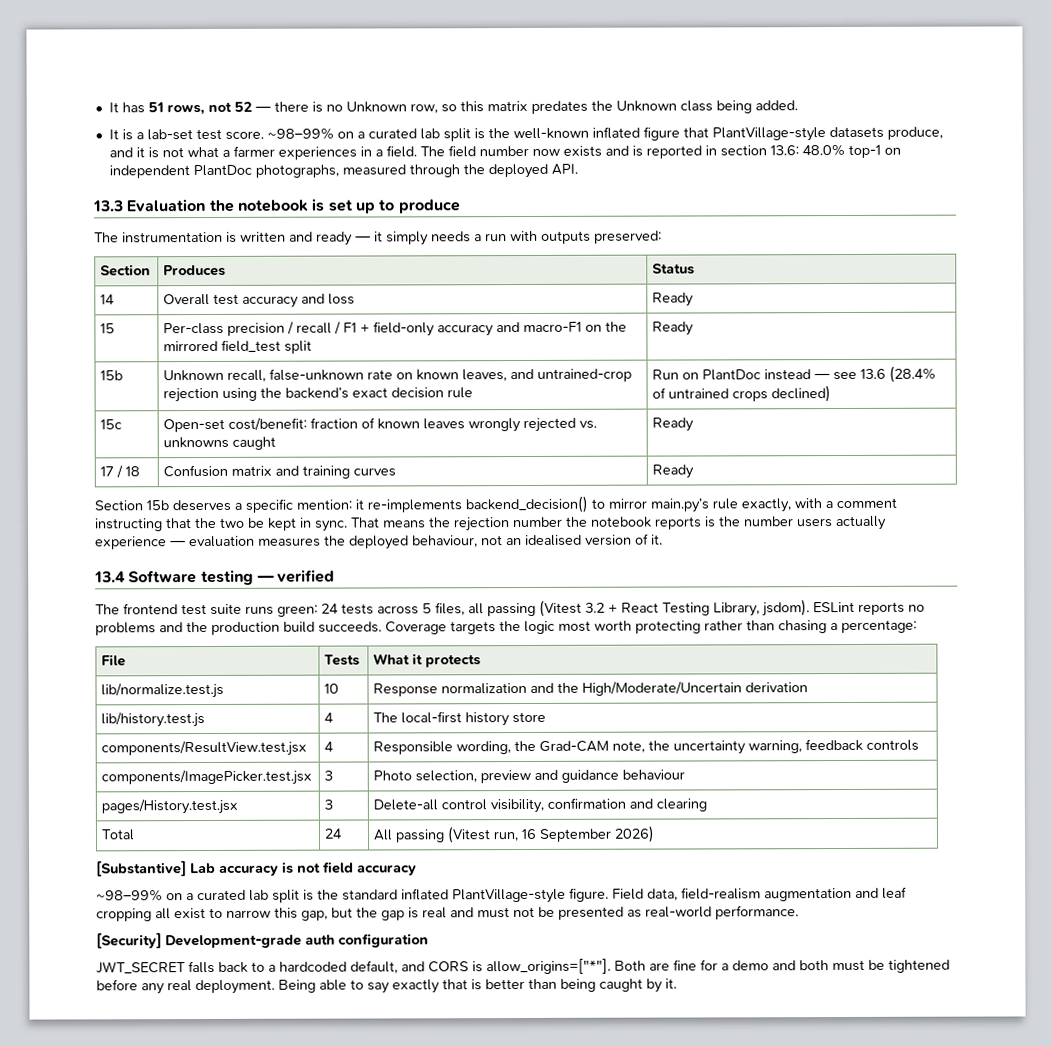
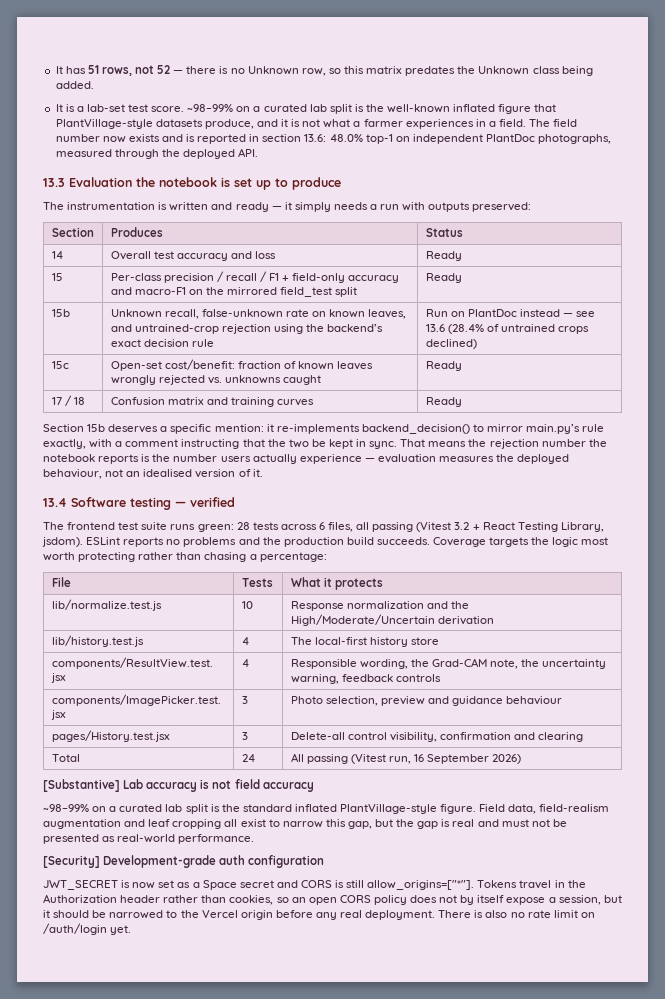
[321,603,339,614] 24 -> [236,522,250,530] 28
[422,603,432,614] 5 -> [318,522,325,530] 6
[188,958,950,975] [96,978,677,995] falls back to a hardcoded default, and CORS is allow_origins=["*"]. Both are fine for a demo and both must be tightened before any real deployment. Being able to say exactly that is better than being caught by it. -> [121,880,586,890] [43,894,622,905] [43,910,595,920] [43,923,132,935] is now set as a Space secret and CORS is still allow_origins=["*"]. Tokens travel in the Authorization header rather than cookies, so an open CORS policy does not by itself expose a session, but it should be narrowed to the Vercel origin before any real deployment. There is also no rate limit on /auth/login yet.

